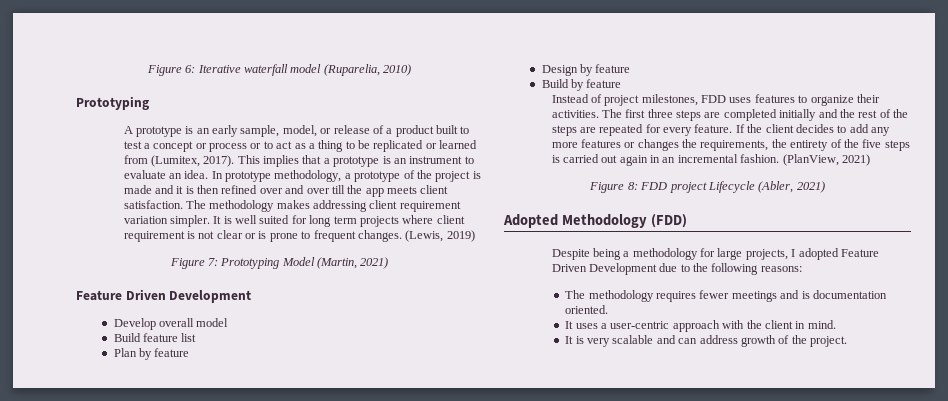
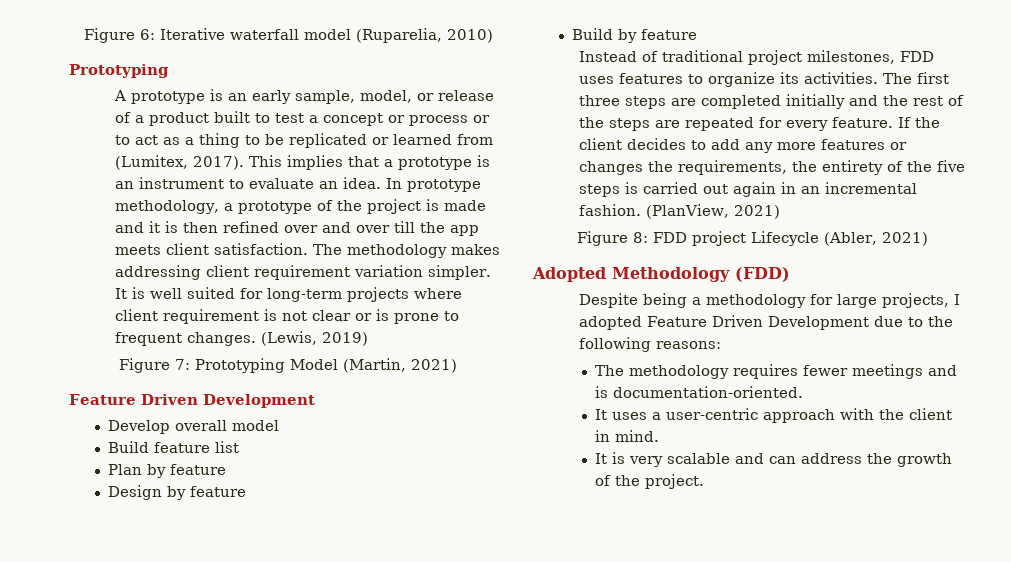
[309,215,357,227] long term -> [267,288,343,302] long-term
(602, 98) none -> [662,50,744,62] traditional
[856,94,880,103] their -> [780,72,800,84] its
[812,290,887,299] [565,305,609,314] documentation oriented. -> [613,386,804,398] documentation-oriented.
(738, 339) none -> [867,453,893,464] the

